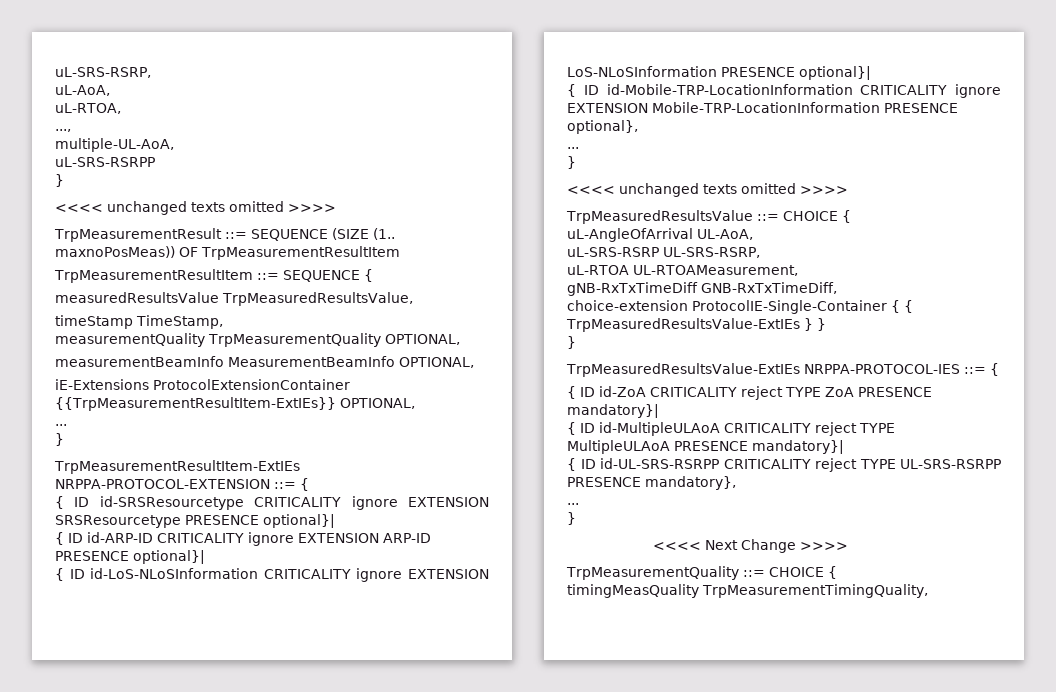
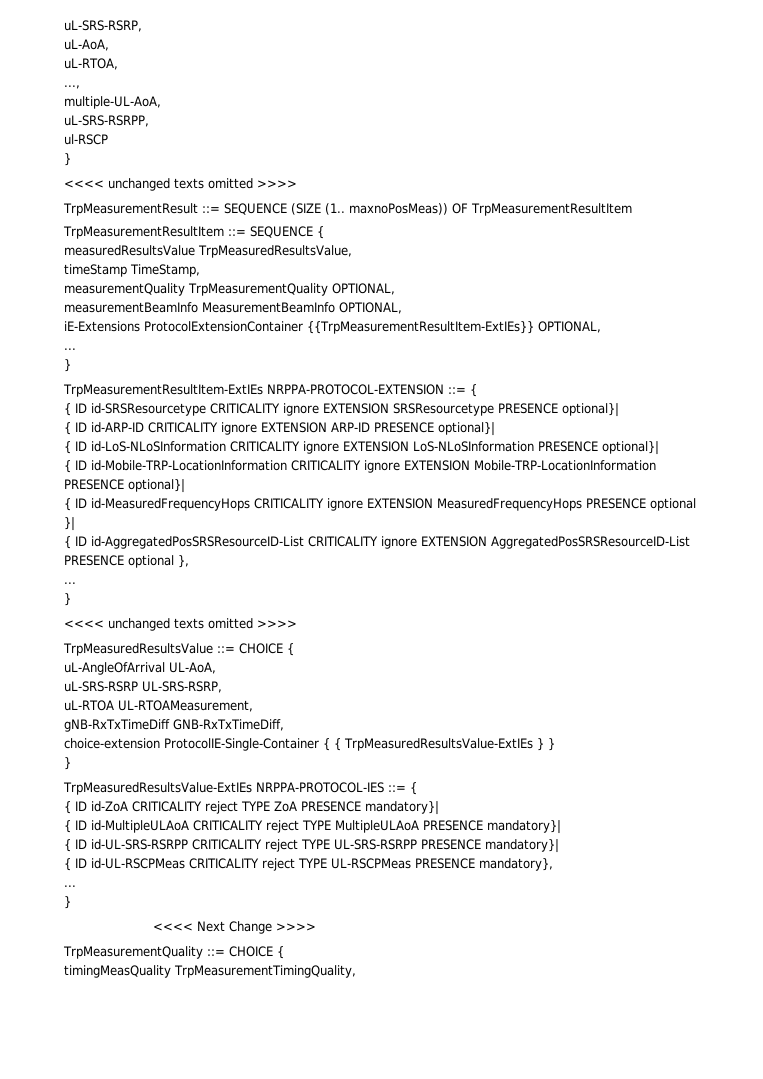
[55,157,155,167] uL-SRS-RSRPP -> [64,115,149,127] [64,134,108,145] uL-SRS-RSRPP, // ul-RSCP
[567,120,638,134] optional}, -> [128,479,185,493] [64,498,696,511] [64,517,75,531] [64,536,690,549] [64,555,189,568] optional}| // { ID id-MeasuredFrequencyHops CRITICALITY ignore EXTENSION MeasuredFrequencyHops PRESENCE optional }| // { ID id-AggregatedPosSRSResourceID-List CRITICALITY ignore EXTENSION AggregatedPosSRSResourceID-List PRESENCE optional },
(641, 482) none -> [485,839,559,853] [64,858,475,871] mandatory}| // { ID id-UL-RSCPMeas CRITICALITY reject TYPE UL-RSCPMeas PRESENCE

